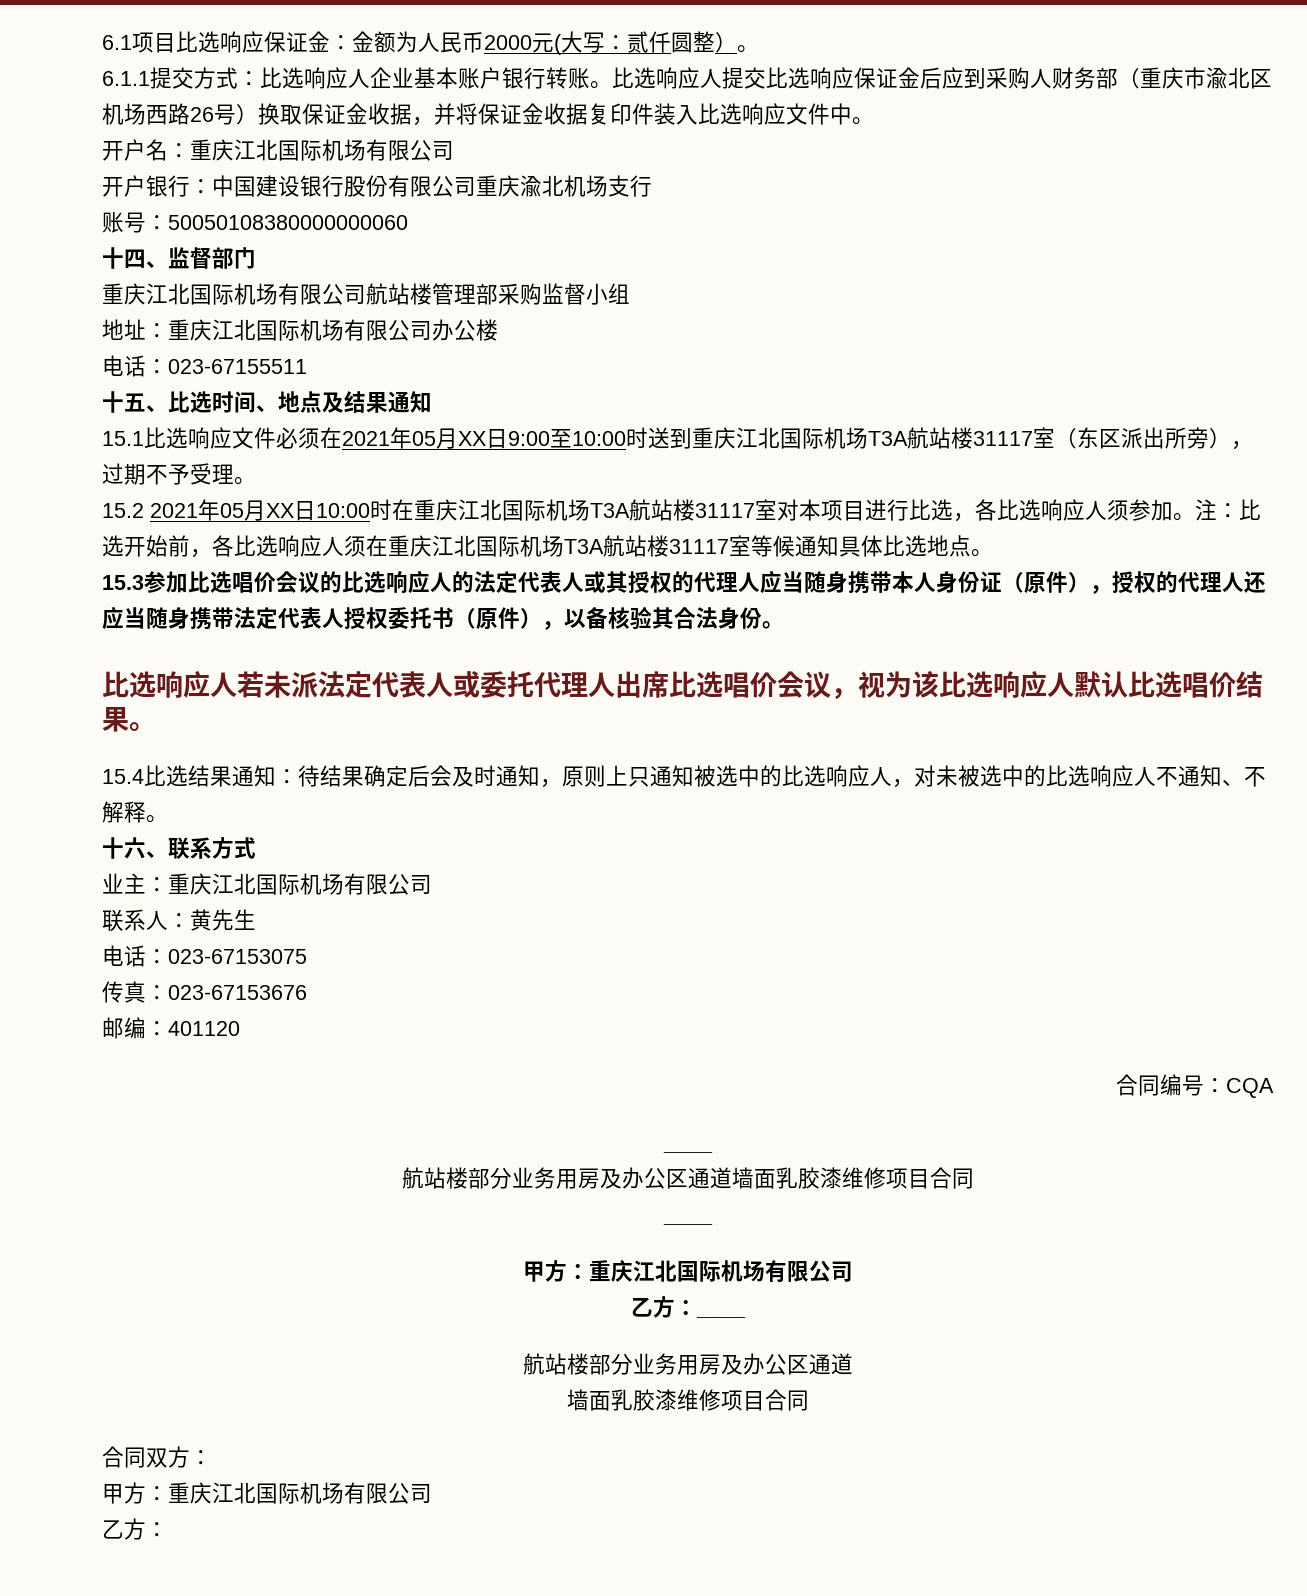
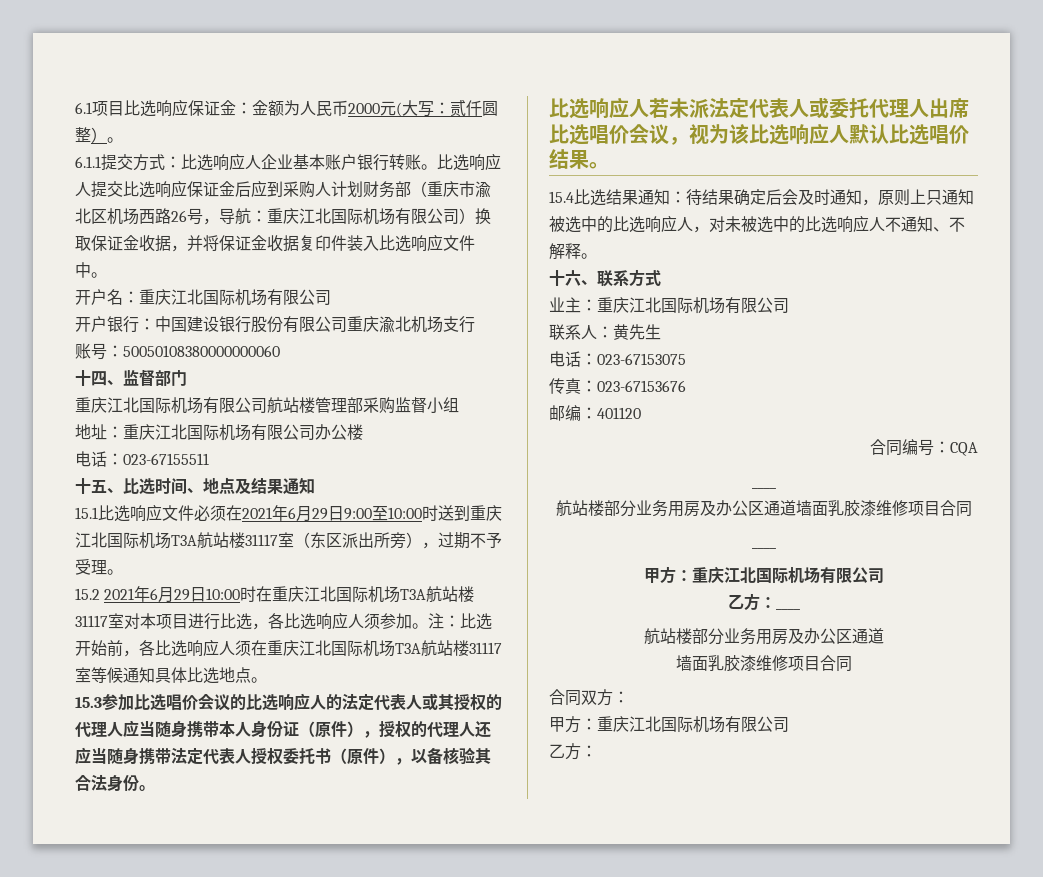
(1052, 78) none -> [331,181,363,197] 计划
(236, 114) none -> [203,208,459,225] ，导航：重庆江北国际机场有限公司
[412,428,486,449] 05月XX -> [288,506,328,522] 6月29
[220,500,294,521] 05月XX -> [150,587,191,603] 6月29

